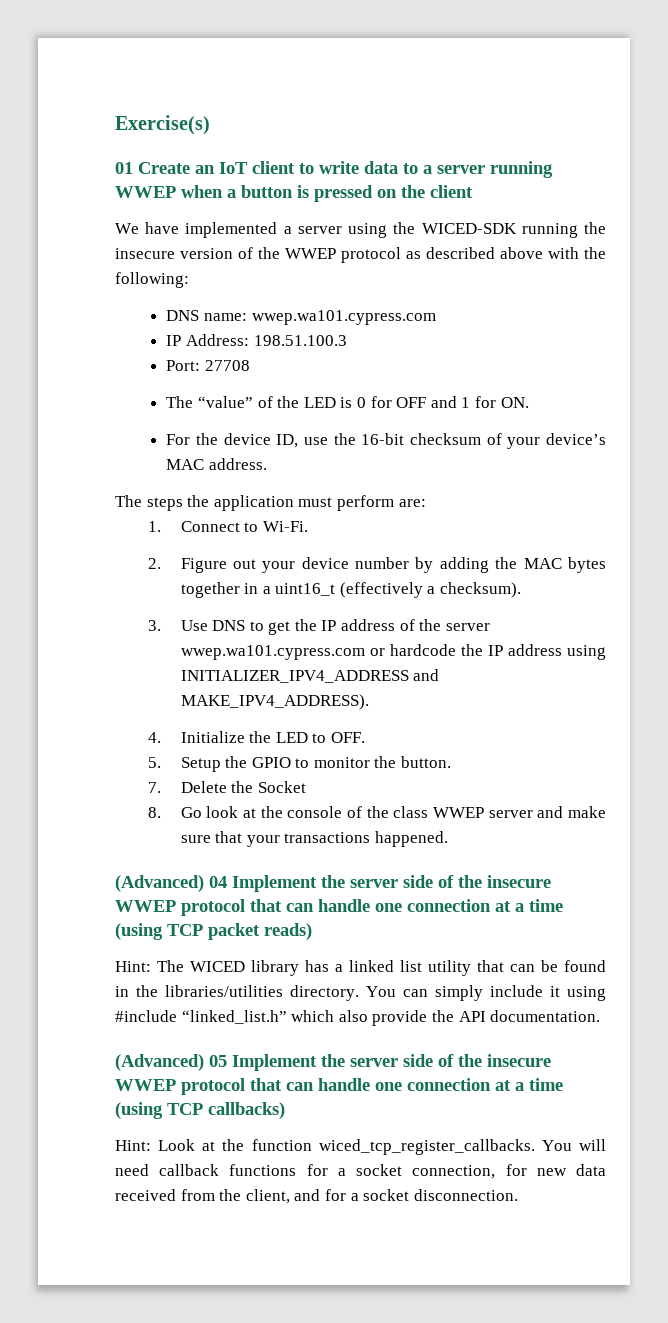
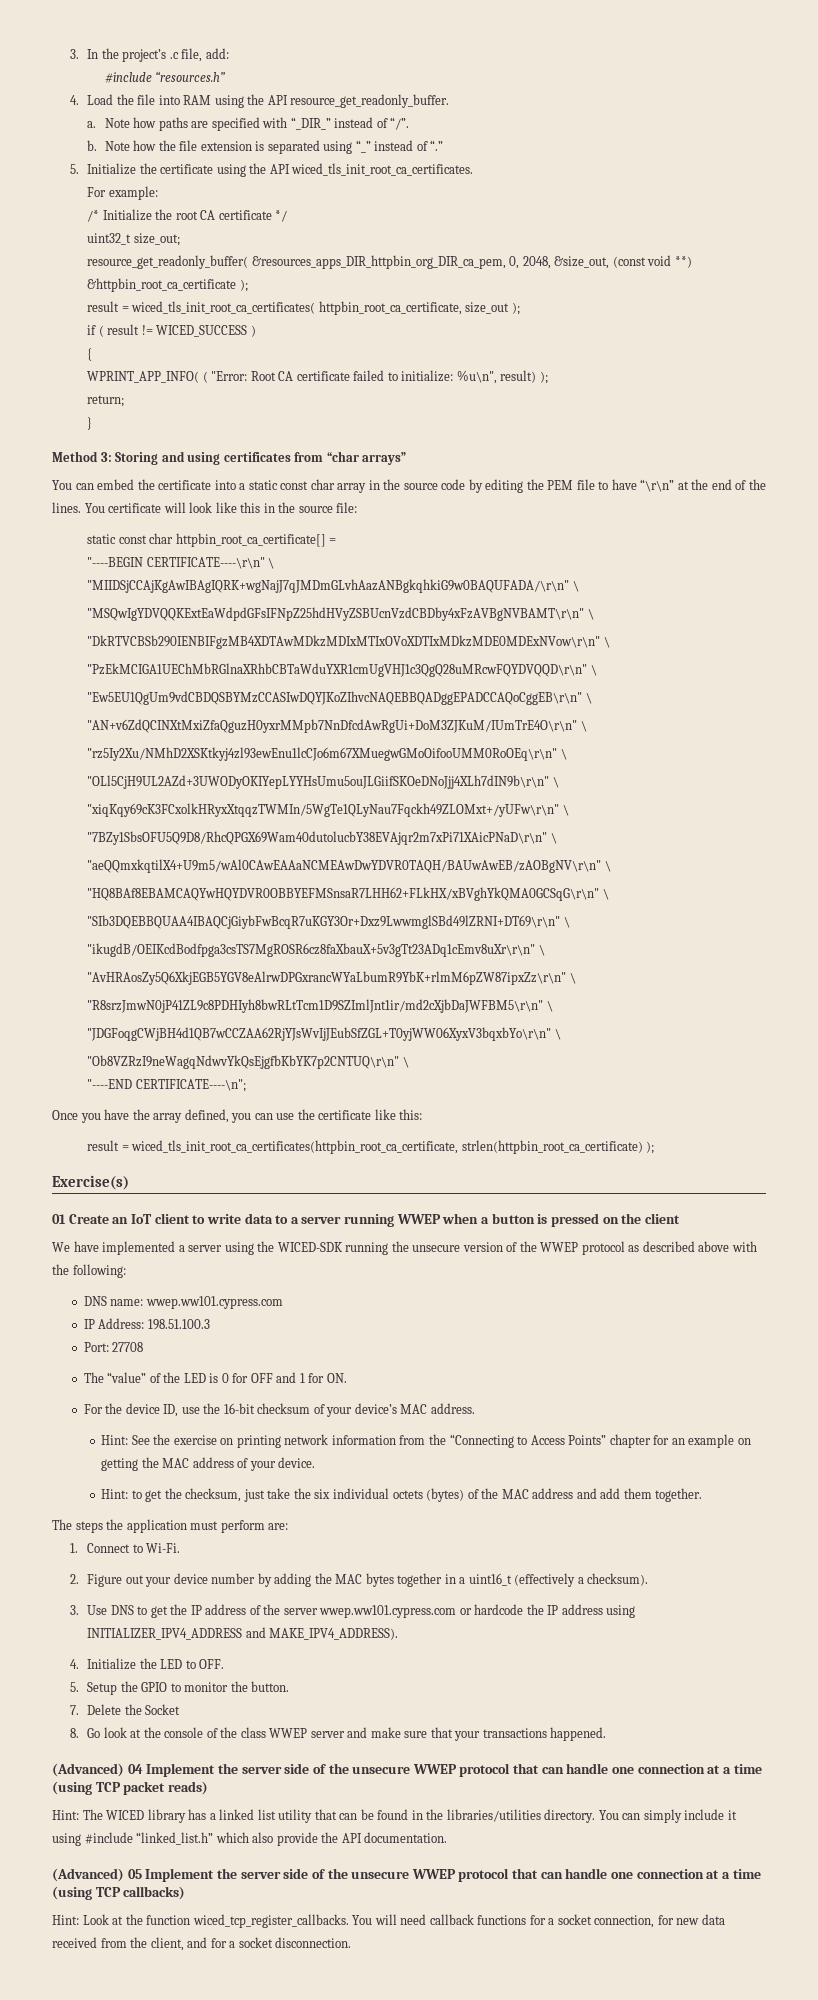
(115, 125) none -> [69,48,229,62] [104,71,226,83] [69,94,450,108] [87,117,410,131] [87,140,444,154] [69,163,474,177] [87,186,158,200] [87,209,288,222] [87,233,180,246] [87,255,692,269] [87,278,248,292] [87,301,520,315] [87,324,256,337] [87,348,93,361] [87,370,548,384] [87,395,125,407] [87,417,93,430] [52,451,407,465] [52,479,766,493] [52,502,358,513] [87,533,337,547] [87,557,275,569] [87,579,579,593] [87,607,594,621] [87,635,610,649] [87,663,597,677] [87,691,592,705] [87,719,587,733] [87,747,567,761] [87,775,559,789] [87,803,569,817] [87,831,557,845] [87,859,611,873] [87,887,609,901] [87,915,570,929] [87,943,545,957] [87,971,576,985] [87,999,553,1013] [87,1027,561,1041] [87,1055,409,1069] [87,1079,246,1092] [52,1109,423,1123] [87,1140,655,1154] 3. In the project’s .c file, add: // #include “resources.h” // 4. Load the file into RAM using the API resource_get_readonly_buffer. // a. Note how paths are specified with “_DIR_” instead of “/”. // b. Note how the file extension is separated using “_” instead of “.” // 5. Initialize the certificate using the API wiced_tls_init_root_ca_certificates. // For example: // /* Initialize the root CA certificate */ // uint32_t size_out; // resource_get_readonly_buffer( &resources_apps_DIR_httpbin_org_DIR_ca_pem, 0, 2048, &size_out, (const void **) &httpbin_root_ca_certificate ); // result = wiced_tls_init_root_ca_certificates( httpbin_root_ca_certificate, size_out ); // if ( result != WICED_SUCCESS ) // { // WPRINT_APP_INFO( ( "Error: Root CA certificate failed to initialize: %u\n", result) ); // return; // } // Method 3: Storing and using certificates from “char arrays” // You can embed the certificate into a static const char array in the source code by editing the PEM file to have “\r\n” at the end of the lines. You certificate will look like this in the source file: // static const char httpbin_root_ca_certificate[] = // "----BEGIN CERTIFICATE----\r\n" \ // "MIIDSjCCAjKgAwIBAgIQRK+wgNajJ7qJMDmGLvhAazANBgkqhkiG9w0BAQUFADA/\r\n" \ // "MSQwIgYDVQQKExtEaWdpdGFsIFNpZ25hdHVyZSBUcnVzdCBDby4xFzAVBgNVBAMT\r\n" \ // "DkRTVCBSb290IENBIFgzMB4XDTAwMDkzMDIxMTIxOVoXDTIxMDkzMDE0MDExNVow\r\n" \ // "PzEkMCIGA1UEChMbRGlnaXRhbCBTaWduYXR1cmUgVHJ1c3QgQ28uMRcwFQYDVQQD\r\n" \ // "Ew5EU1QgUm9vdCBDQSBYMzCCASIwDQYJKoZIhvcNAQEBBQADggEPADCCAQoCggEB\r\n" \ // "AN+v6ZdQCINXtMxiZfaQguzH0yxrMMpb7NnDfcdAwRgUi+DoM3ZJKuM/IUmTrE4O\r\n" \ // "rz5Iy2Xu/NMhD2XSKtkyj4zl93ewEnu1lcCJo6m67XMuegwGMoOifooUMM0RoOEq\r\n" \ // "OLl5CjH9UL2AZd+3UWODyOKIYepLYYHsUmu5ouJLGiifSKOeDNoJjj4XLh7dIN9b\r\n" \ // "xiqKqy69cK3FCxolkHRyxXtqqzTWMIn/5WgTe1QLyNau7Fqckh49ZLOMxt+/yUFw\r\n" \ // "7BZy1SbsOFU5Q9D8/RhcQPGX69Wam40dutolucbY38EVAjqr2m7xPi71XAicPNaD\r\n" \ // "aeQQmxkqtilX4+U9m5/wAl0CAwEAAaNCMEAwDwYDVR0TAQH/BAUwAwEB/zAOBgNV\r\n" \ // "HQ8BAf8EBAMCAQYwHQYDVR0OBBYEFMSnsaR7LHH62+FLkHX/xBVghYkQMA0GCSqG\r\n" \ // "SIb3DQEBBQUAA4IBAQCjGiybFwBcqR7uKGY3Or+Dxz9LwwmglSBd49lZRNI+DT69\r\n" \ // "ikugdB/OEIKcdBodfpga3csTS7MgROSR6cz8faXbauX+5v3gTt23ADq1cEmv8uXr\r\n" \ // "AvHRAosZy5Q6XkjEGB5YGV8eAlrwDPGxrancWYaLbumR9YbK+rlmM6pZW87ipxZz\r\n" \ // "R8srzJmwN0jP41ZL9c8PDHIyh8bwRLtTcm1D9SZImlJnt1ir/md2cXjbDaJWFBM5\r\n" \ // "JDGFoqgCWjBH4d1QB7wCCZAA62RjYJsWvIjJEubSfZGL+T0yjWW06XyxV3bqxbYo\r\n" \ // "Ob8VZRzI9neWagqNdwvYkQsEjgfbKbYK7p2CNTUQ\r\n" \ // "----END CERTIFICATE----\n"; // Once you have the array defined, you can use the certificate like this: // result = wiced_tls_init_root_ca_certificates(httpbin_root_ca_certificate, strlen(httpbin_root_ca_certificate) ); //
[115,248,175,259] insecure -> [412,1245,461,1252] unsecure
[251,310,436,325] wwep.wa101.cypress.com -> [145,1296,283,1309] wwep.ww101.cypress.com
(268, 464) none -> [101,1434,751,1448] [101,1457,316,1471] [101,1488,703,1502] // Hint: See the exercise on printing network information from the “Connecting to Access Points” chapter for an example on getting the MAC address of your device. // Hint: to get the checksum, just take the six individual octets (bytes) of the MAC address and add them together.
[180,645,365,660] wwep.wa101.cypress.com -> [319,1605,457,1618] wwep.ww101.cypress.com
[487,875,551,888] insecure -> [352,1766,411,1774] unsecure
[487,1054,551,1067] insecure -> [351,1871,410,1879] unsecure

